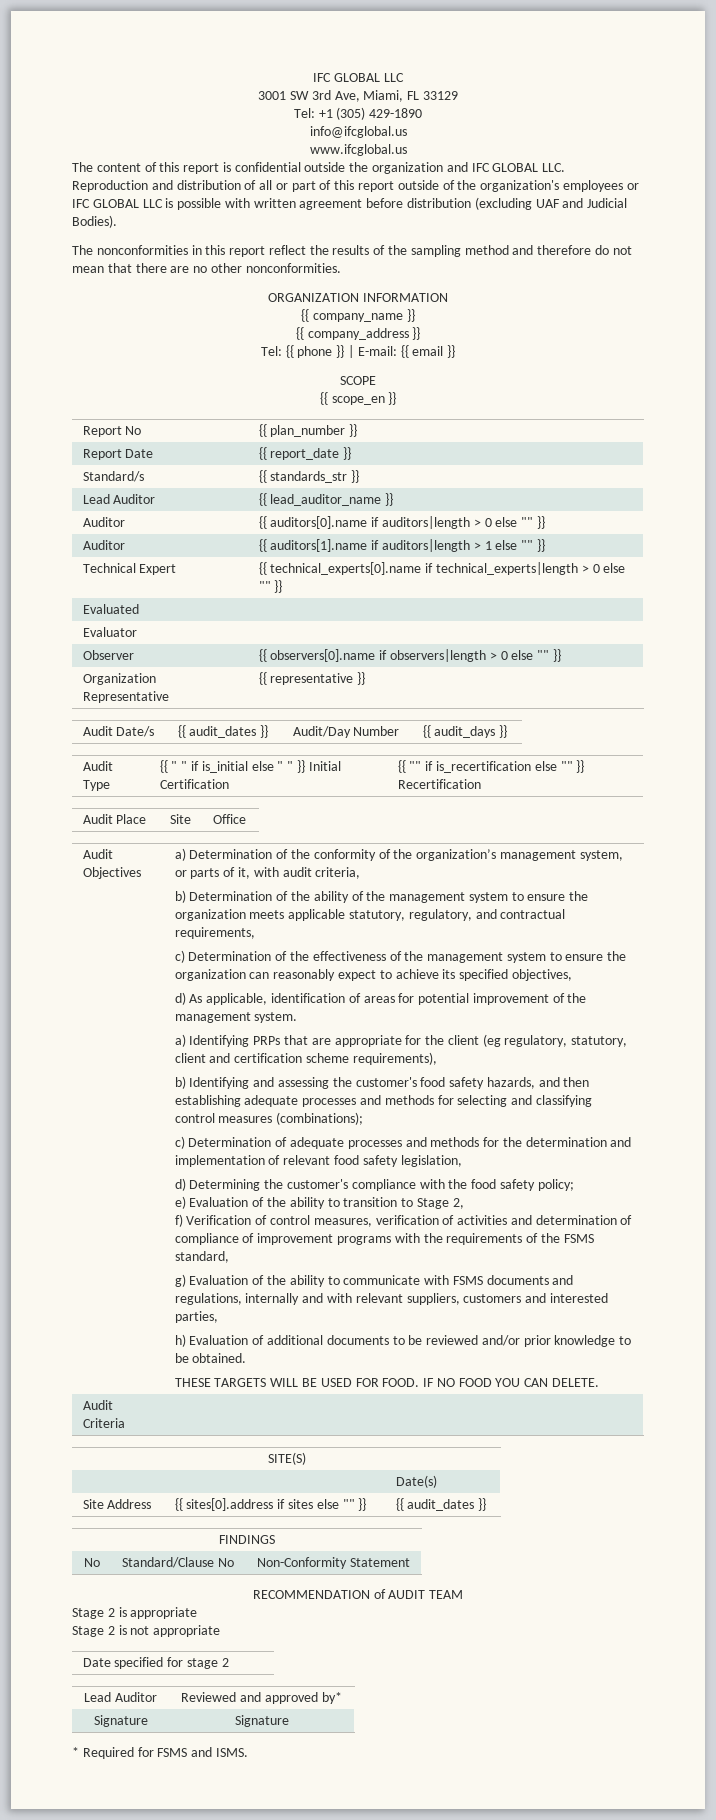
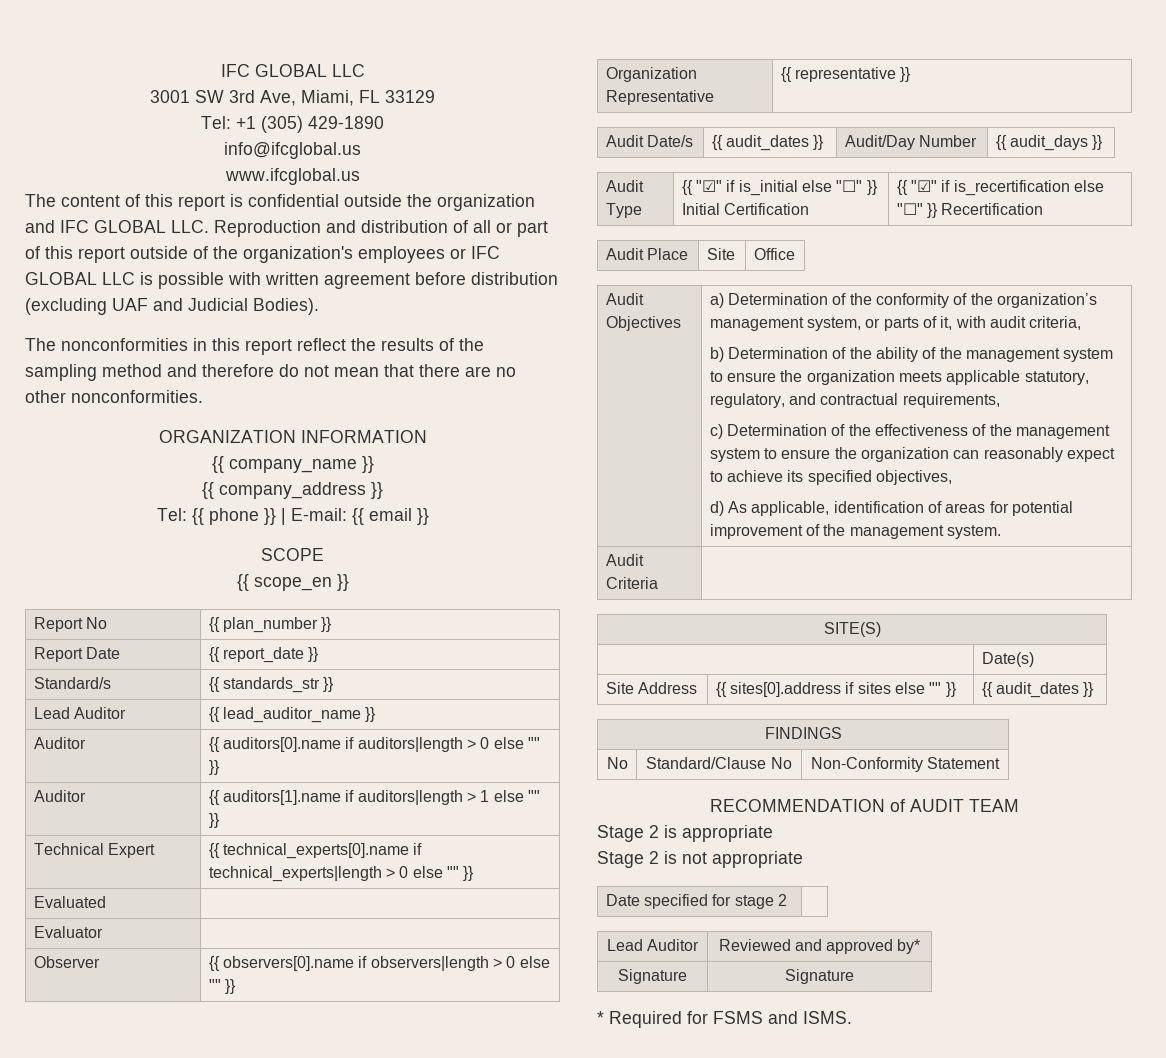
[171,761,188,771] " " -> [695,180,722,192] "☑"
[277,761,294,771] " " -> [836,180,863,192] "☐"
[409,761,422,771] "" -> [910,180,937,192] "☑"
[560,761,573,771] "" -> [896,203,923,215] "☐"
[174,1034,628,1047] [174,1052,437,1065] [174,1076,590,1089] [174,1095,592,1107] [174,1112,364,1125] [174,1136,632,1149] [174,1155,462,1167] [174,1178,574,1191] [174,1196,464,1209] [174,1214,633,1227] [174,1233,594,1245] [174,1251,229,1263] [174,1274,574,1287] [174,1293,608,1305] [174,1311,218,1323] [174,1334,632,1347] [174,1353,247,1363] [174,1378,600,1387] // a) Identifying PRPs that are appropriate for the client (eg regulatory, statutory, client and certification scheme requirements), // b) Identifying and assessing the customer's food safety hazards, and then establishing adequate processes and methods for selecting and classifying control measures (combinations); // c) Determination of adequate processes and methods for the determination and implementation of relevant food safety legislation, // d) Determining the customer's compliance with the food safety policy; // e) Evaluation of the ability to transition to Stage 2, // f) Verification of control measures, verification of activities and determination of compliance of improvement programs with the requirements of the FSMS standard, // g) Evaluation of the ability to communicate with FSMS documents and regulations, internally and with relevant suppliers, customers and interested parties, // h) Evaluation of additional documents to be reviewed and/or prior knowledge to be obtained. // THESE TARGETS WILL BE USED FOR FOOD. IF NO FOOD YOU CAN DELETE. -> (1001, 532) none

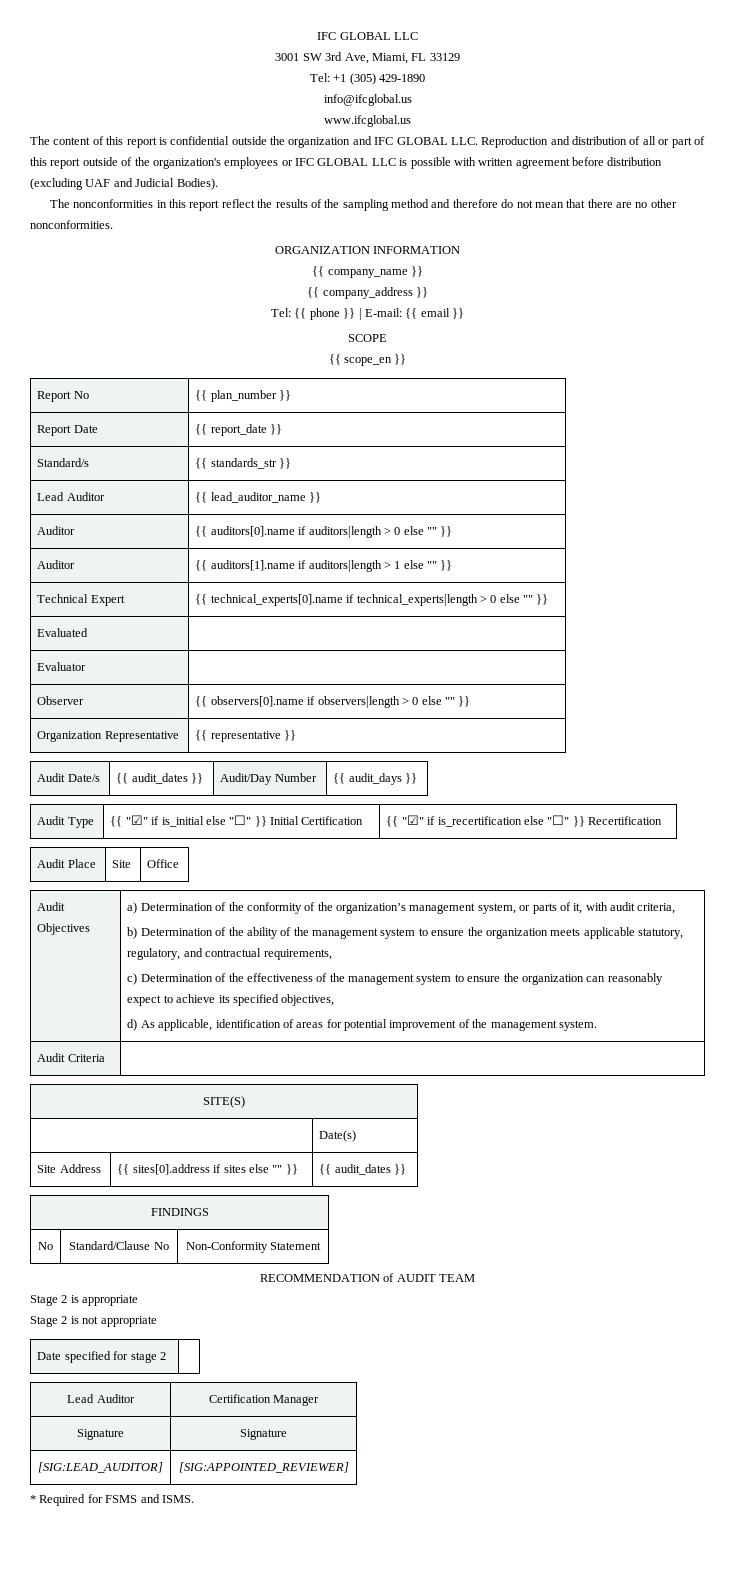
[718,939,921,954] Reviewed and approved by* -> [208,1394,320,1406] Certification Manager
(854, 976) none -> [38,1462,163,1473] [178,1462,349,1473] // [SIG:LEAD_AUDITOR] | [SIG:APPOINTED_REVIEWER]

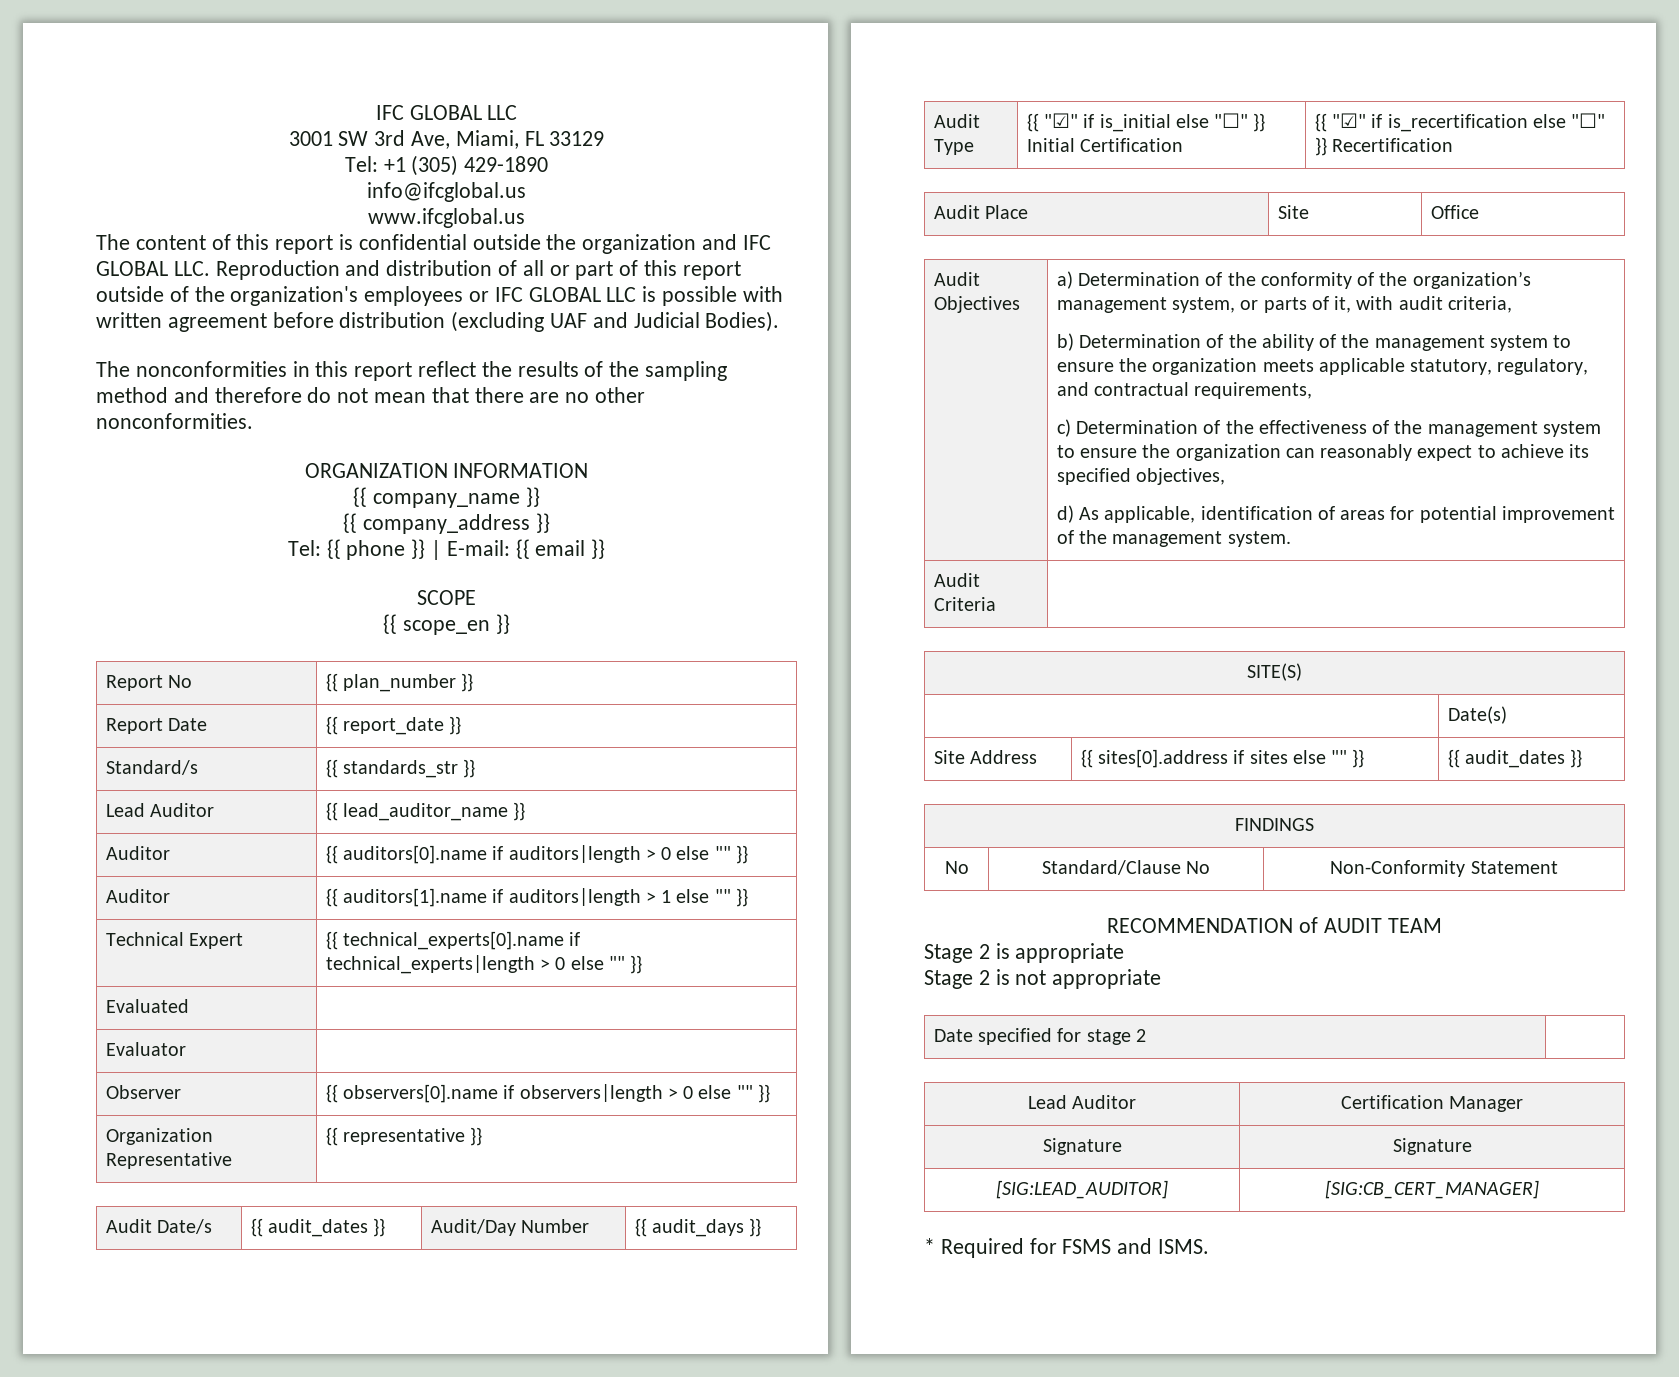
[178,1462,349,1473] [SIG:APPOINTED_REVIEWER] -> [1325,1180,1539,1199] [SIG:CB_CERT_MANAGER]

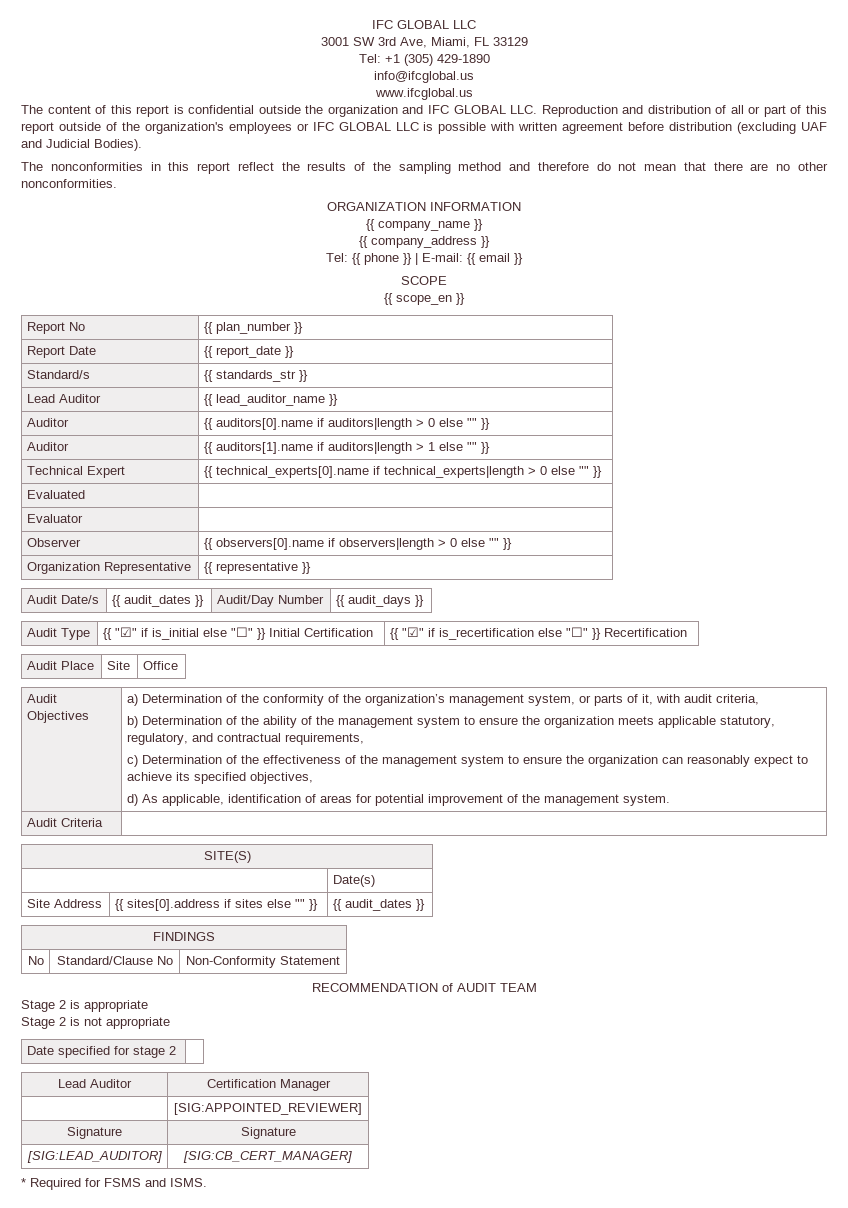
(1524, 1104) none -> [174,1103,362,1115] // | [SIG:APPOINTED_REVIEWER]

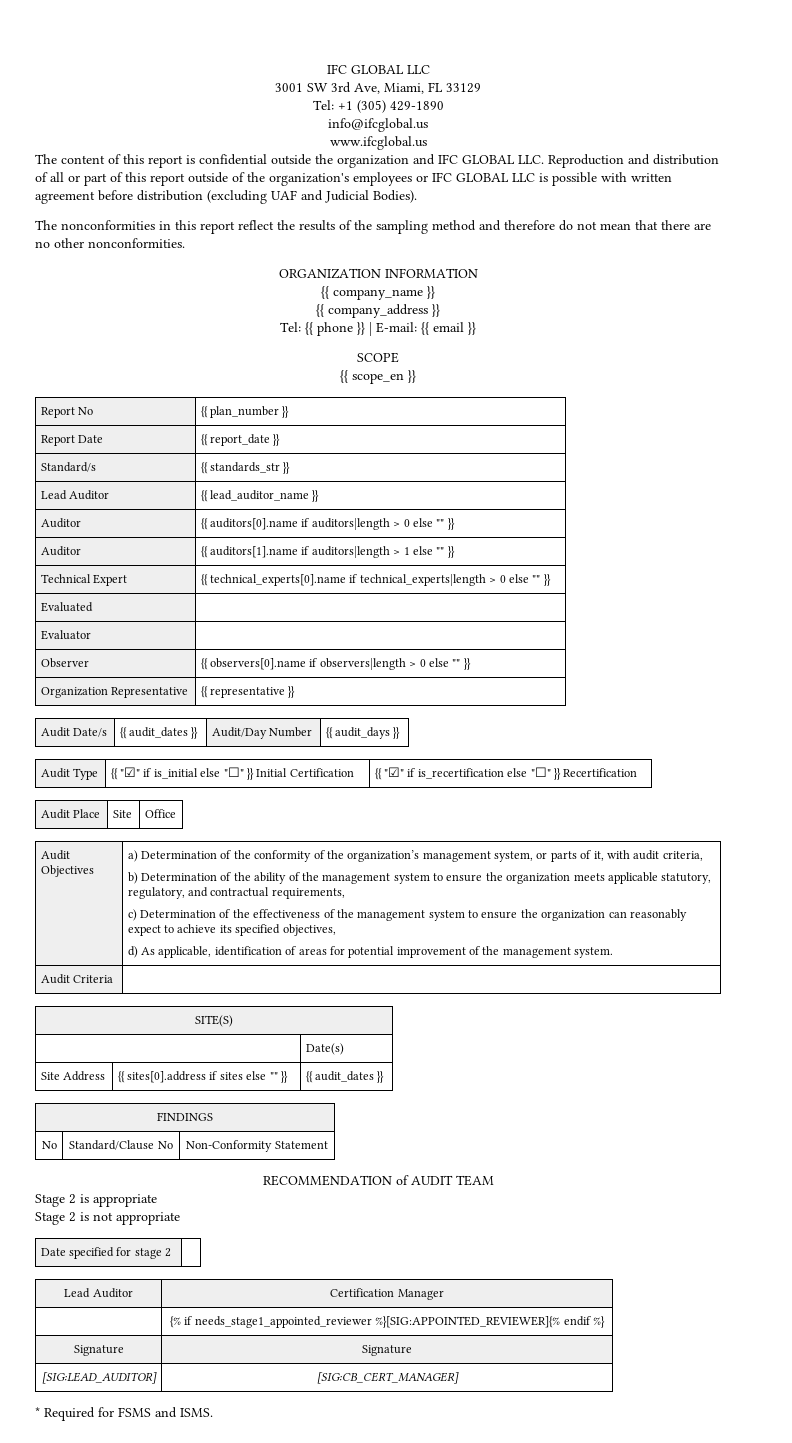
[174,1103,362,1115] [SIG:APPOINTED_REVIEWER] -> [170,1316,605,1328] {% if needs_stage1_appointed_reviewer %}[SIG:APPOINTED_REVIEWER]{% endif %}

